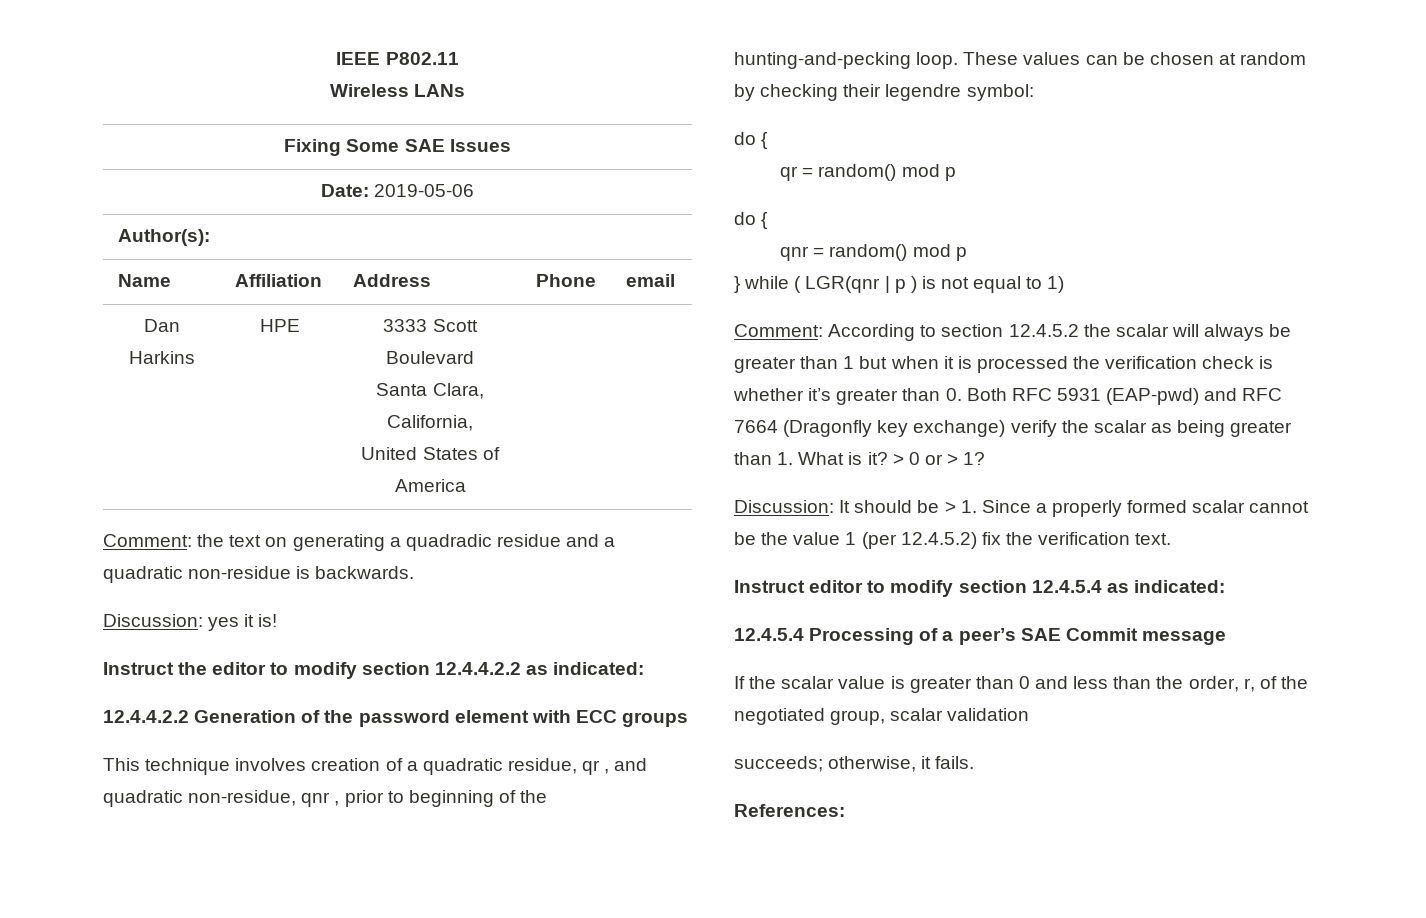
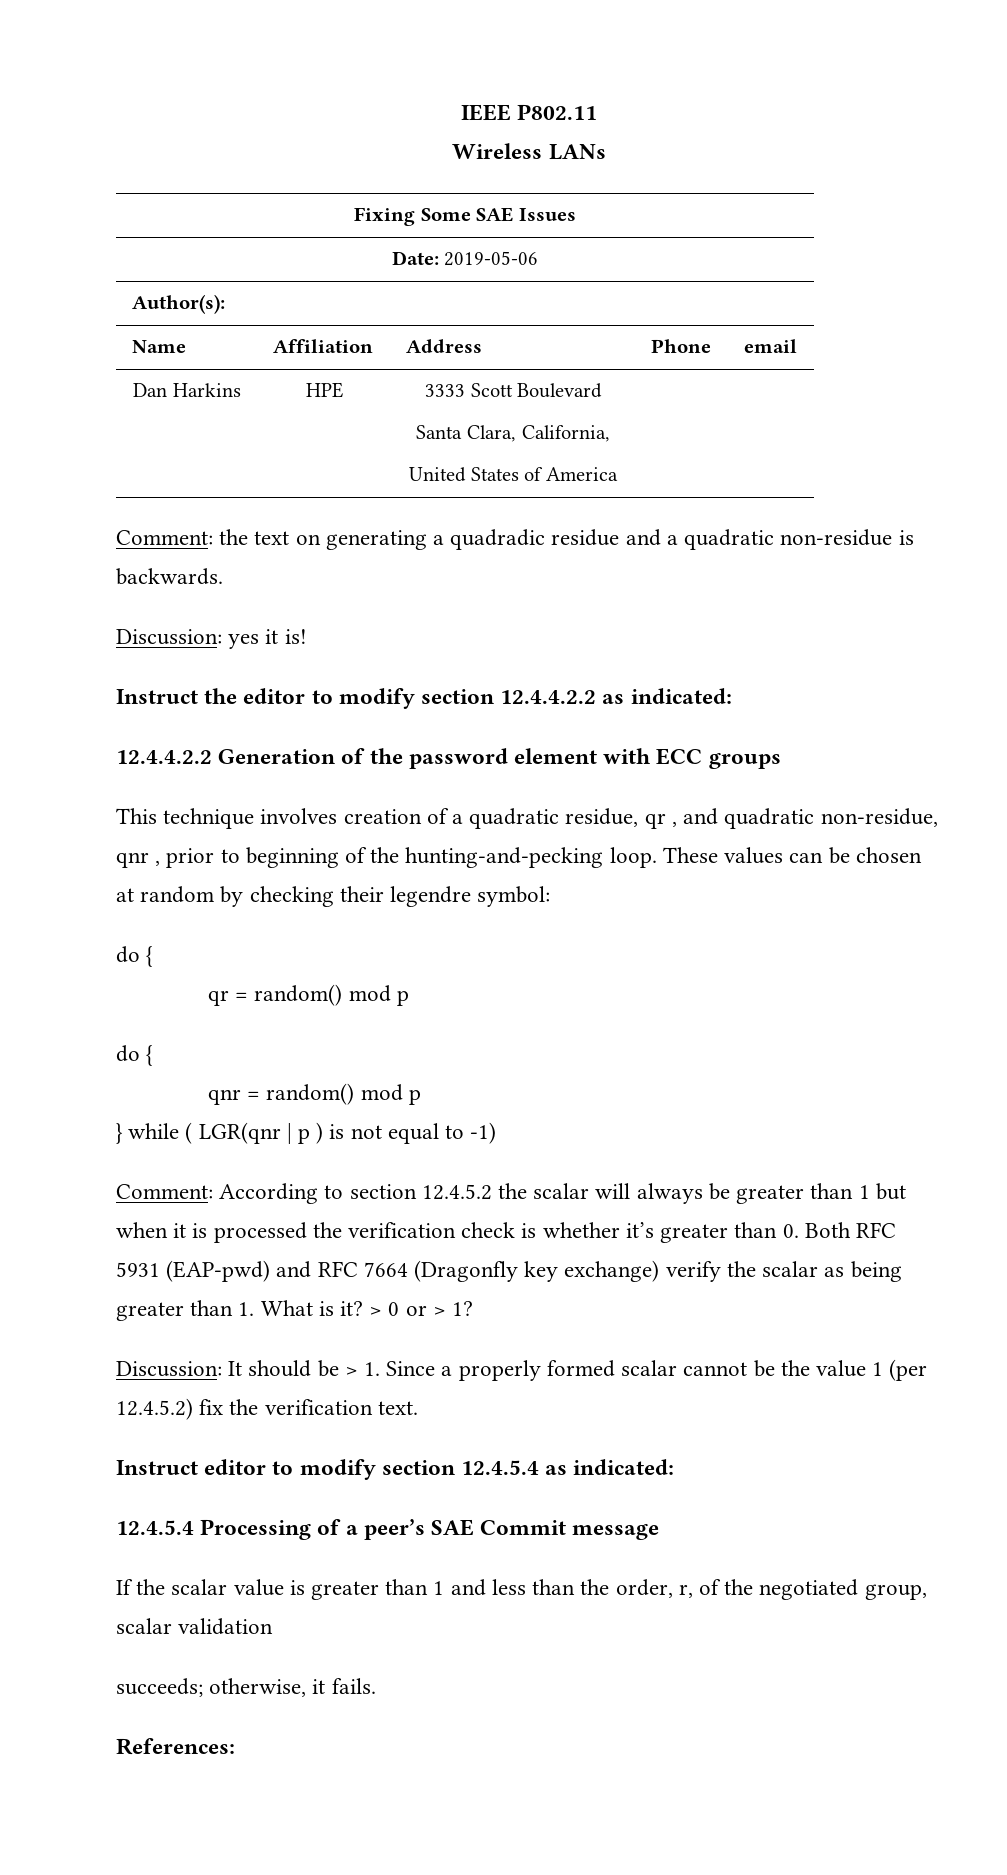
[1047,276,1065,293] 1) -> [470,1122,497,1144] -1)
[1018,676,1030,689] 0 -> [433,1581,445,1595] 1

